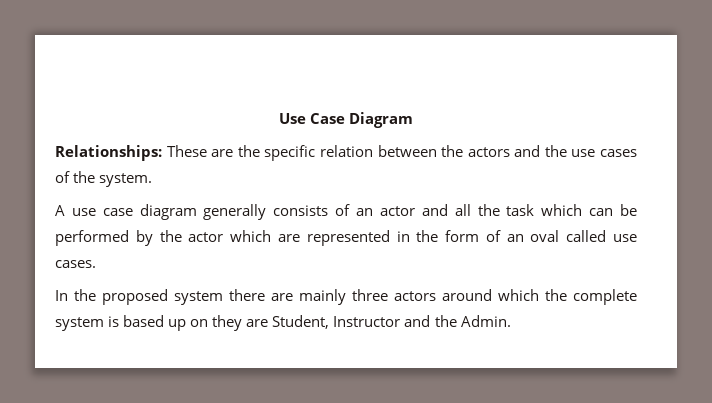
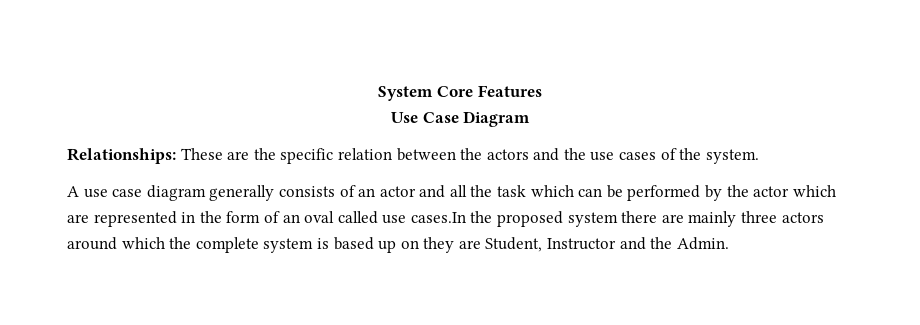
(278, 118) none -> [378,85,542,101] System Core Features //
[55,260,96,268] [55,290,68,301] cases. // In -> [410,212,466,223] cases.In

